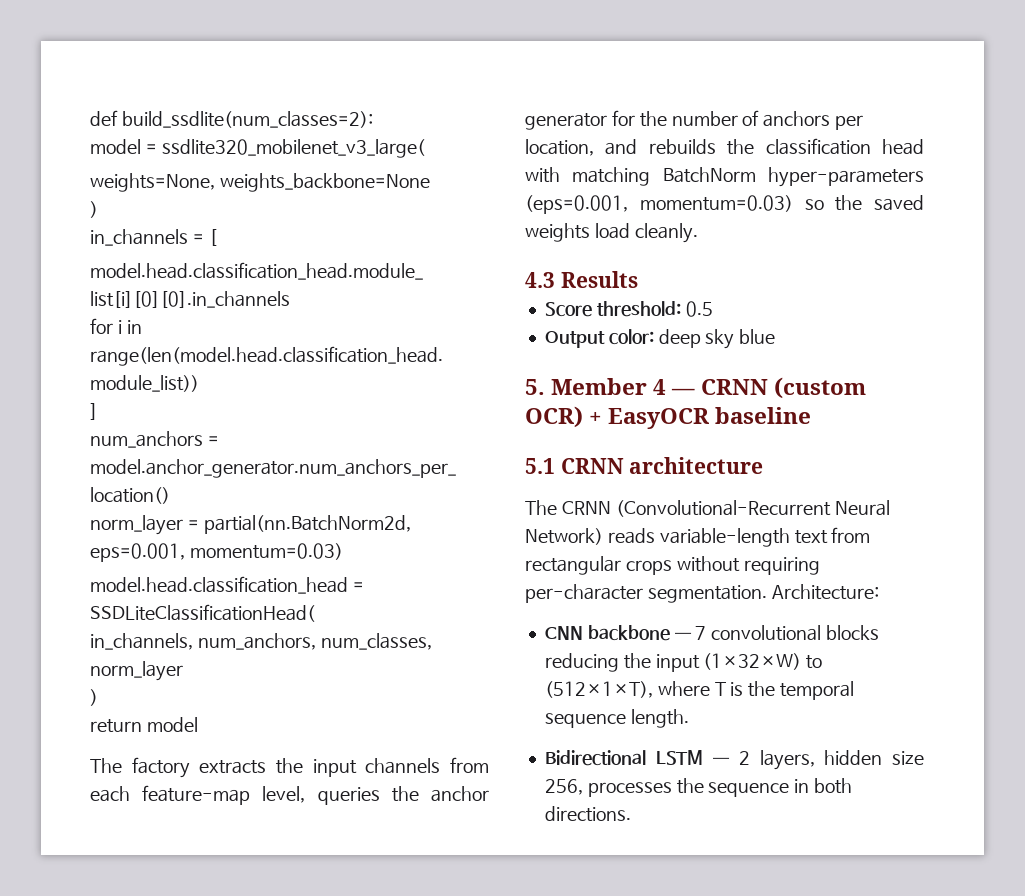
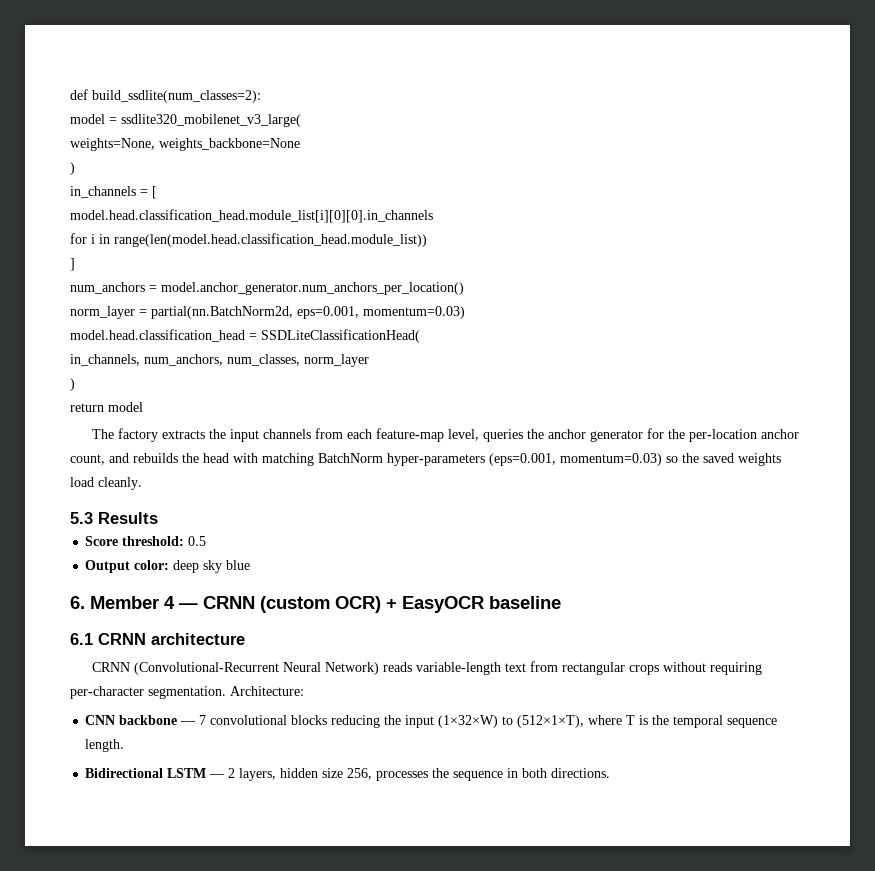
[671,110,864,130] [525,139,594,156] number of anchors per location, -> [689,429,800,442] [70,454,105,465] per-location anchor count,
[765,138,871,155] classification -> (199, 458) none
[525,272,555,288] 4.3 -> [70,512,93,524] 5.3
[525,379,545,395] 5. -> [70,596,85,609] 6.
[525,458,555,474] 5.1 -> [70,633,93,645] 6.1
[525,500,557,515] The -> (245, 639) none

